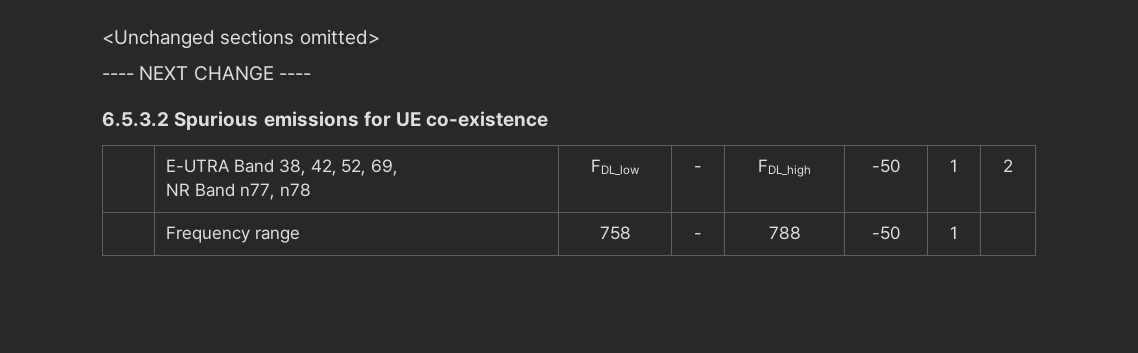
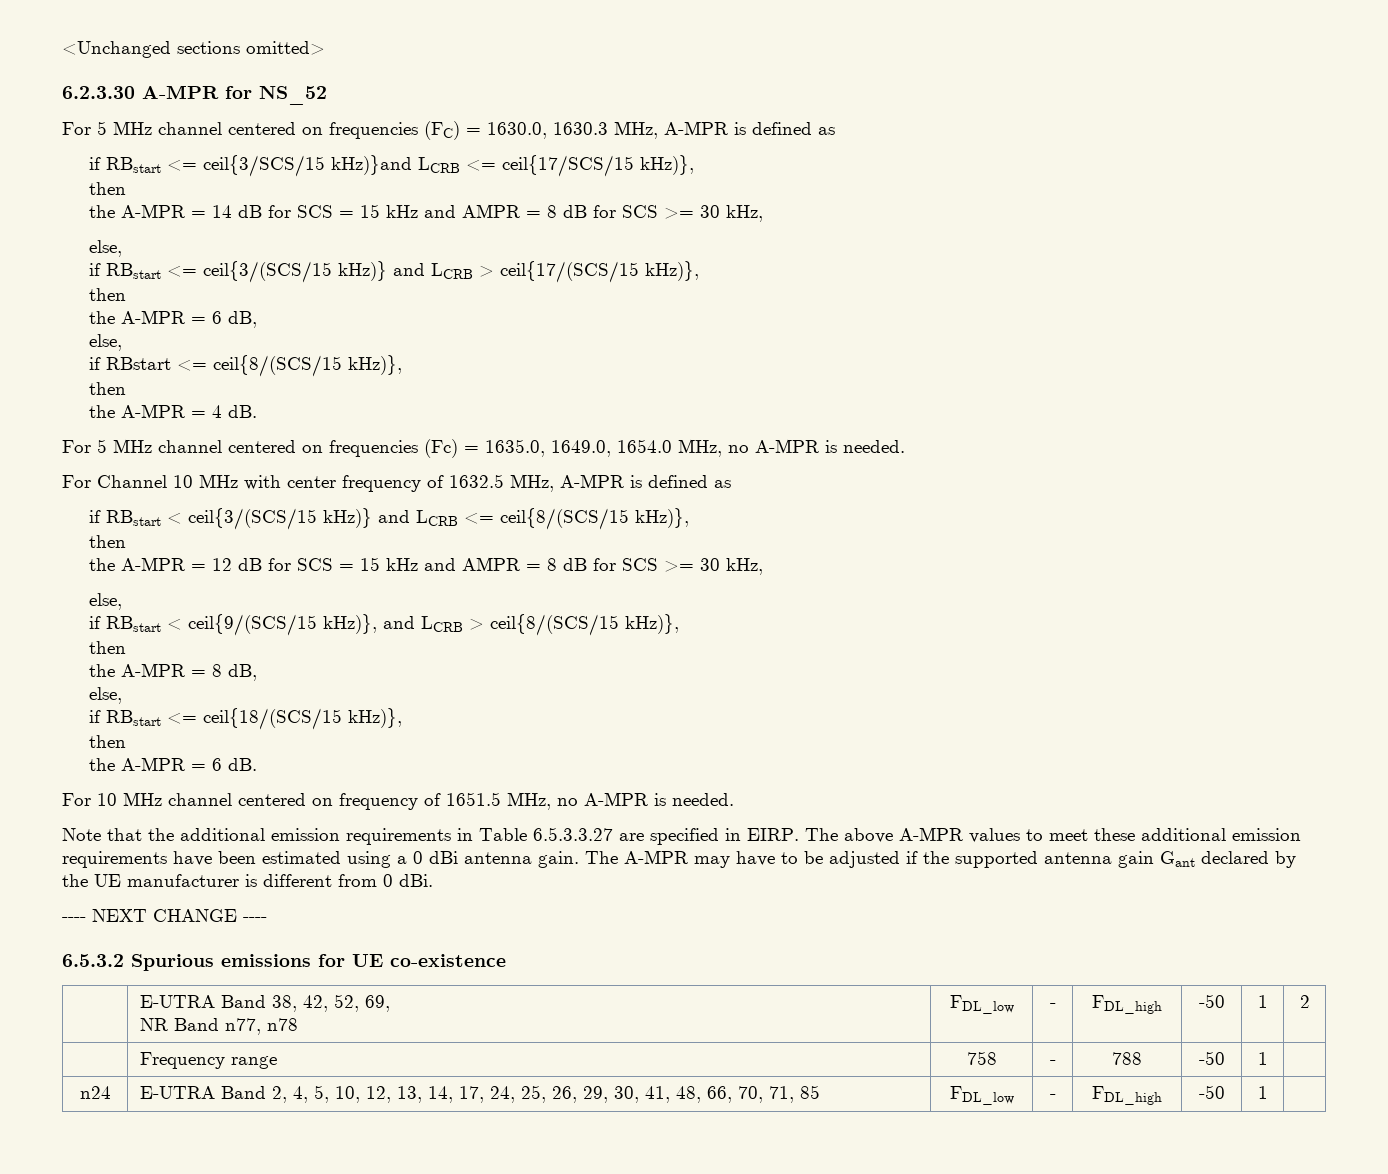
(380, 37) none -> [62,85,327,105] [62,121,835,140] [88,155,694,177] [88,182,126,195] [88,204,763,222] [88,240,122,257] [88,261,699,283] [88,288,126,301] [88,310,257,328] [88,334,122,351] [88,355,402,377] [88,382,126,395] [88,404,257,418] [62,439,905,458] [62,474,731,492] [88,508,689,530] [88,535,126,548] [88,557,763,575] [88,593,122,610] [88,614,679,636] [88,641,126,654] [88,663,257,681] [88,687,122,704] [88,708,402,730] [88,735,126,748] [88,757,257,771] [62,792,734,810] [62,827,1301,845] [62,850,1296,868] [62,874,433,887] // 6.2.3.30 A-MPR for NS_52 // For 5 MHz channel centered on frequencies (FC) = 1630.0, 1630.3 MHz, A-MPR is defined as // if RBstart <= ceil{3/SCS/15 kHz)}and LCRB <= ceil{17/SCS/15 kHz)}, // then // the A-MPR = 14 dB for SCS = 15 kHz and AMPR = 8 dB for SCS >= 30 kHz, // else, // if RBstart <= ceil{3/(SCS/15 kHz)} and LCRB > ceil{17/(SCS/15 kHz)}, // then // the A-MPR = 6 dB, // else, // if RBstart <= ceil{8/(SCS/15 kHz)}, // then // the A-MPR = 4 dB. // For 5 MHz channel centered on frequencies (Fc) = 1635.0, 1649.0, 1654.0 MHz, no A-MPR is needed. // For Channel 10 MHz with center frequency of 1632.5 MHz, A-MPR is defined as // if RBstart < ceil{3/(SCS/15 kHz)} and LCRB <= ceil{8/(SCS/15 kHz)}, // then // the A-MPR = 12 dB for SCS = 15 kHz and AMPR = 8 dB for SCS >= 30 kHz, // else, // if RBstart < ceil{9/(SCS/15 kHz)}, and LCRB > ceil{8/(SCS/15 kHz)}, // then // the A-MPR = 8 dB, // else, // if RBstart <= ceil{18/(SCS/15 kHz)}, // then // the A-MPR = 6 dB. // For 10 MHz channel centered on frequency of 1651.5 MHz, no A-MPR is needed. // Note that the additional emission requirements in Table 6.5.3.3.27 are specified in EIRP. The above A-MPR values to meet these additional emission requirements have been estimated using a 0 dBi antenna gain. The A-MPR may have to be adjusted if the supported antenna gain Gant declared by the UE manufacturer is different from 0 dBi.
(958, 232) none -> [79,1086,111,1099] [140,1085,821,1103] [949,1086,1014,1105] [1049,1094,1056,1099] [1092,1086,1162,1105] [1198,1085,1225,1099] [1257,1086,1268,1099] // n24 | E-UTRA Band 2, 4, 5, 10, 12, 13, 14, 17, 24, 25, 26, 29, 30, 41, 48, 66, 70, 71, 85 | FDL_low | - | FDL_high | -50 | 1 |

